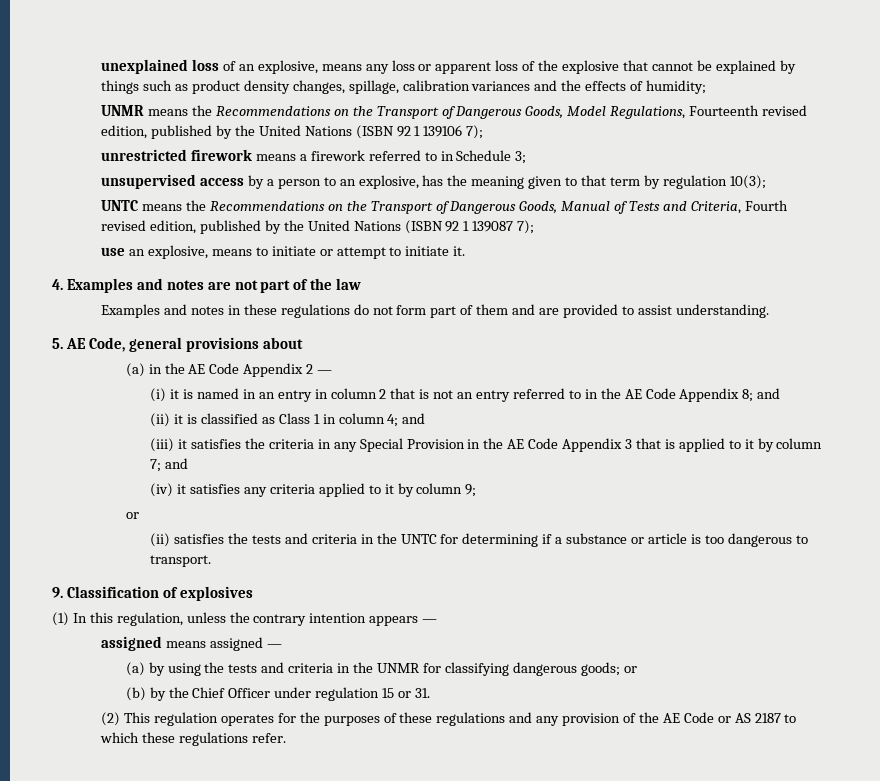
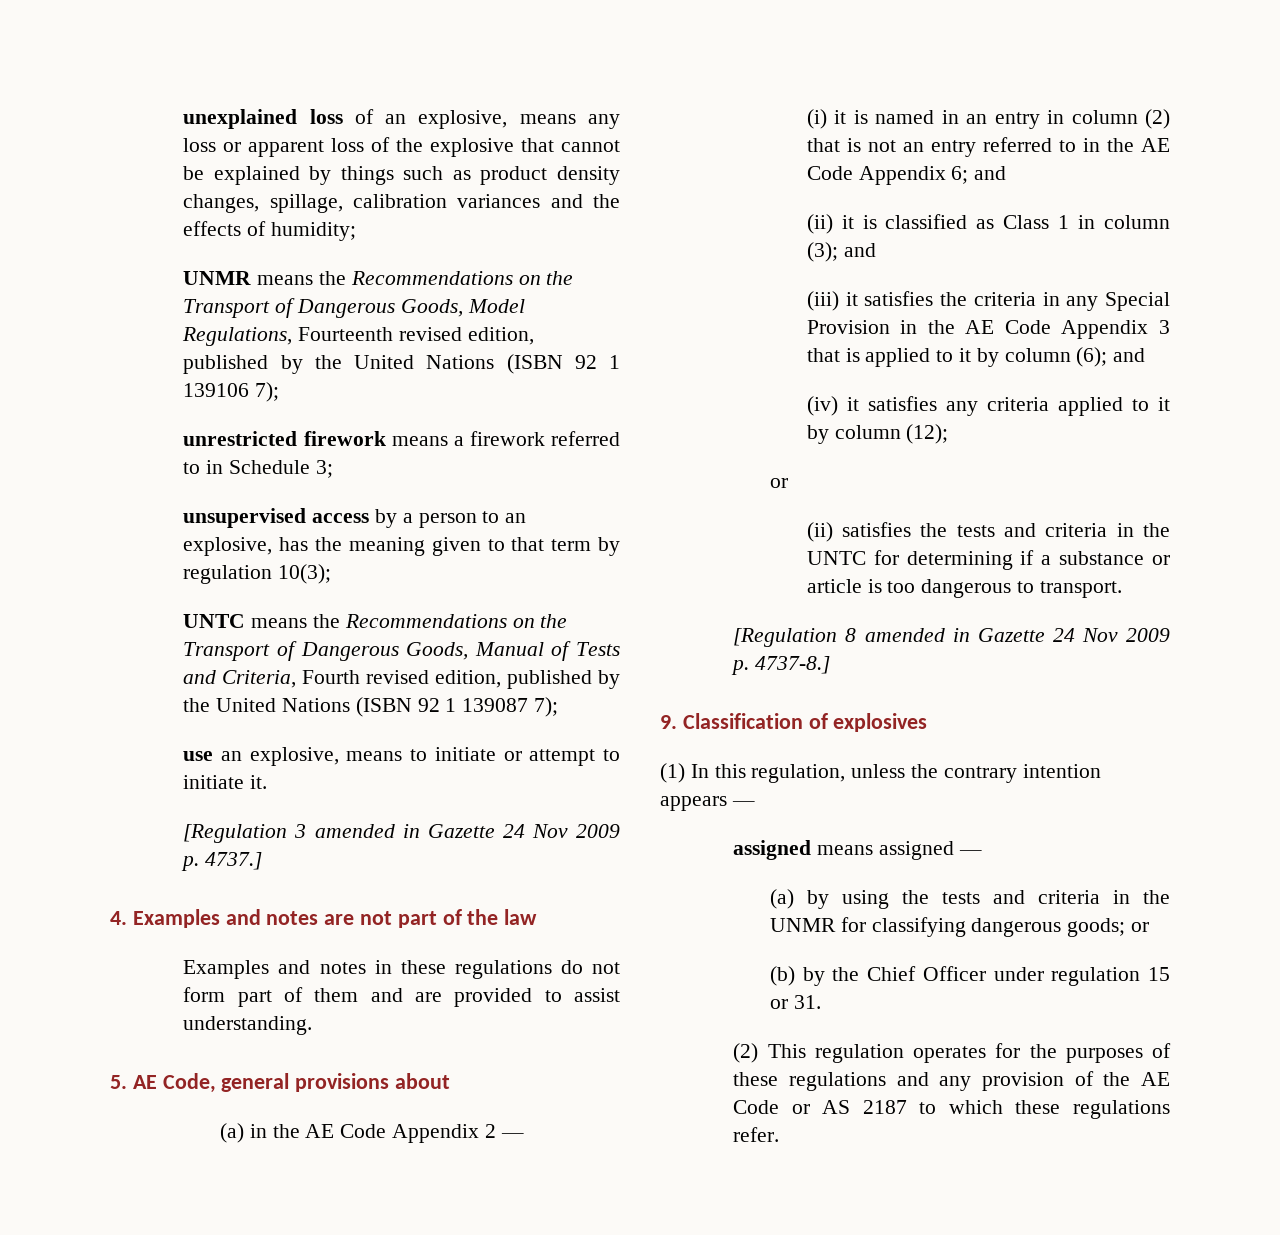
(466, 251) none -> [183,824,620,843] [181,852,263,871] // [Regulation 3 amended in Gazette 24 Nov 2009 p. 4737.]
[379,389,387,399] 2 -> [1145,109,1170,129] (2)
[742,389,754,402] 8; -> [951,166,969,184] 6;
[387,414,399,427] 4; -> [806,242,838,262] (3);
[150,459,162,472] 7; -> [1076,347,1108,367] (6);
[465,484,477,497] 9; -> [906,424,949,444] (12);
(212, 561) none -> [733,628,1170,647] [731,656,831,675] // [Regulation 8 amended in Gazette 24 Nov 2009 p. 4737-8.]

